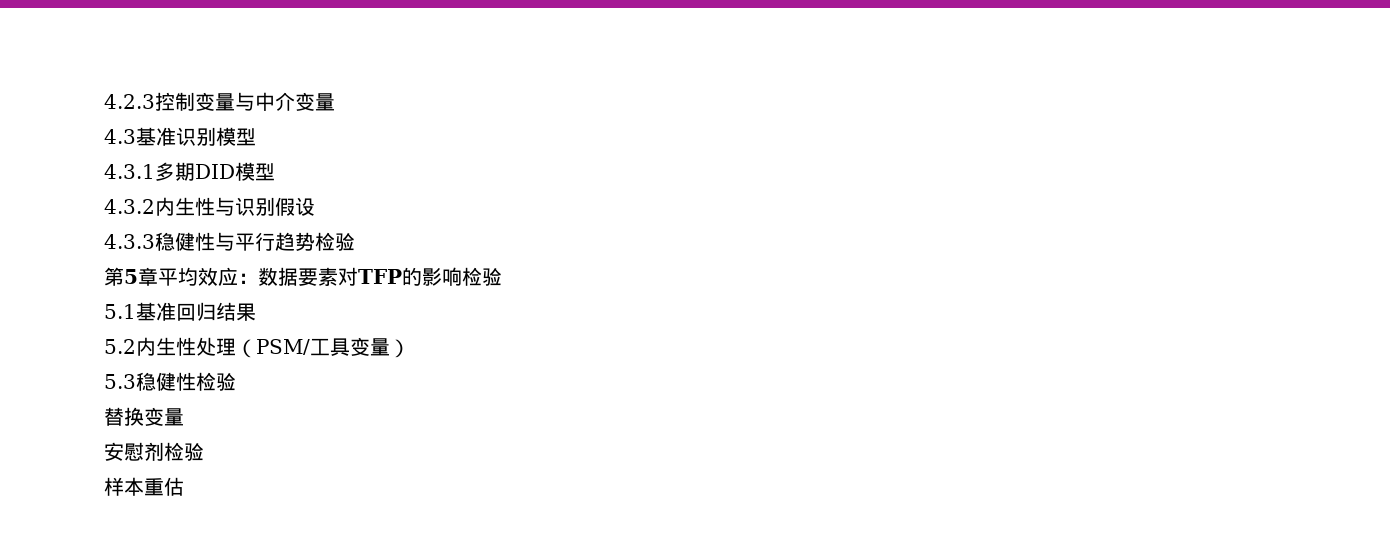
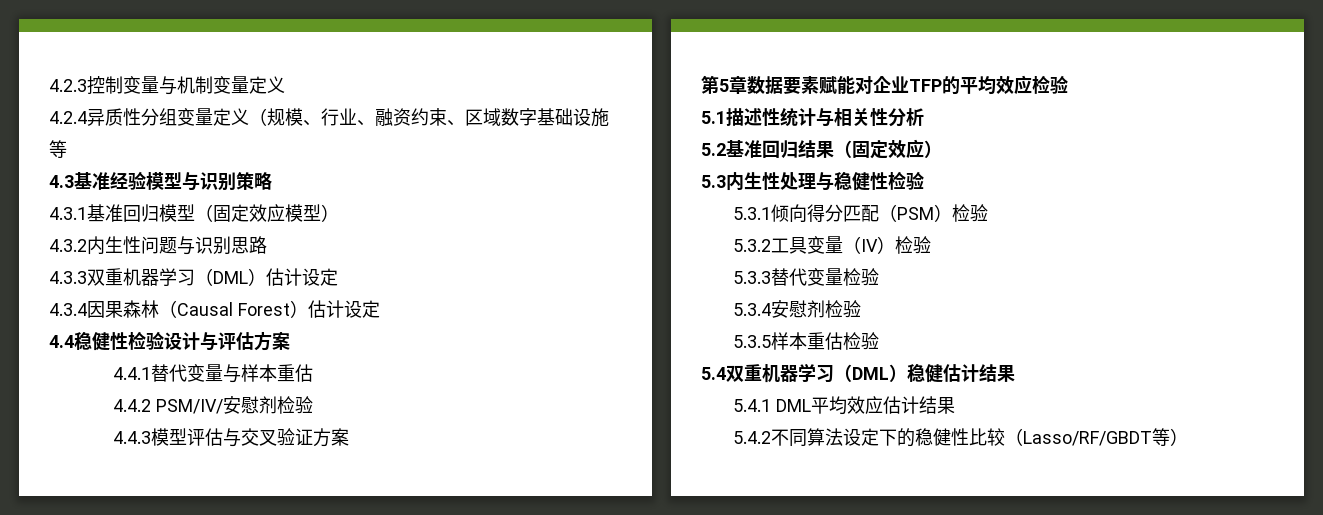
[255,92,335,111] [104,127,256,146] [104,162,275,181] 中介变量 // 4.3基准识别模型 // 4.3.1多期DID模型 -> [177,76,285,94] [49,108,609,127] [49,140,67,158] [49,171,272,191] [49,204,339,222] 机制变量定义 // 4.2.4异质性分组变量定义（规模、行业、融资约束、区域数字基础设施等 // 4.3基准经验模型与识别策略 // 4.3.1基准回归模型（固定效应模型）
[215,197,315,216] [104,232,355,251] [104,267,502,286] [104,302,256,321] [104,337,410,358] [104,372,236,391] [104,407,184,426] [104,442,204,461] [104,477,184,496] 与识别假设 // 4.3.3稳健性与平行趋势检验 // 第5章平均效应：数据要素对TFP的影响检验 // 5.1基准回归结果 // 5.2内生性处理（PSM/工具变量） // 5.3稳健性检验 // 替换变量 // 安慰剂检验 // 样本重估 -> [141,236,267,255] [49,268,338,286] [49,300,380,318] [49,331,290,351] [112,364,313,383] [112,396,313,414] [112,428,349,447] [701,75,1068,95] [701,107,924,127] [701,139,942,159] [701,171,924,191] [732,204,988,222] [732,236,931,254] [732,268,879,286] [732,300,861,318] [732,332,879,350] [701,363,1015,383] [732,396,955,415] [732,428,1188,447] 问题与识别思路 // 4.3.3双重机器学习（DML）估计设定 // 4.3.4因果森林（Causal Forest）估计设定 // 4.4稳健性检验设计与评估方案 // 4.4.1替代变量与样本重估 // 4.4.2 PSM/IV/安慰剂检验 // 4.4.3模型评估与交叉验证方案 // 第5章数据要素赋能对企业TFP的平均效应检验 // 5.1描述性统计与相关性分析 // 5.2基准回归结果（固定效应） // 5.3内生性处理与稳健性检验 // 5.3.1倾向得分匹配（PSM）检验 // 5.3.2工具变量（IV）检验 // 5.3.3替代变量检验 // 5.3.4安慰剂检验 // 5.3.5样本重估检验 // 5.4双重机器学习（DML）稳健估计结果 // 5.4.1 DML平均效应估计结果 // 5.4.2不同算法设定下的稳健性比较（Lasso/RF/GBDT等）

